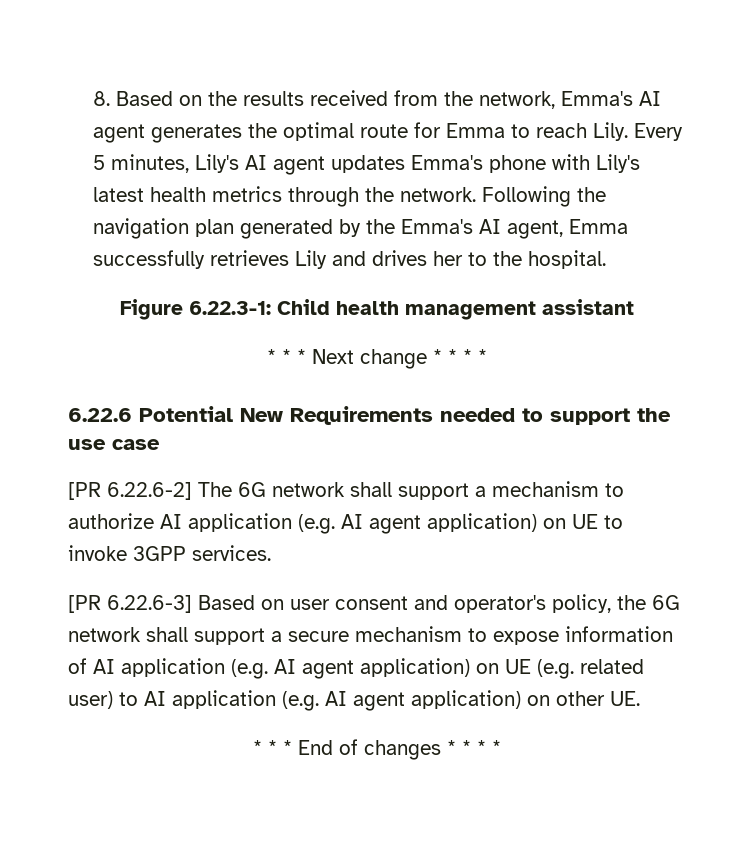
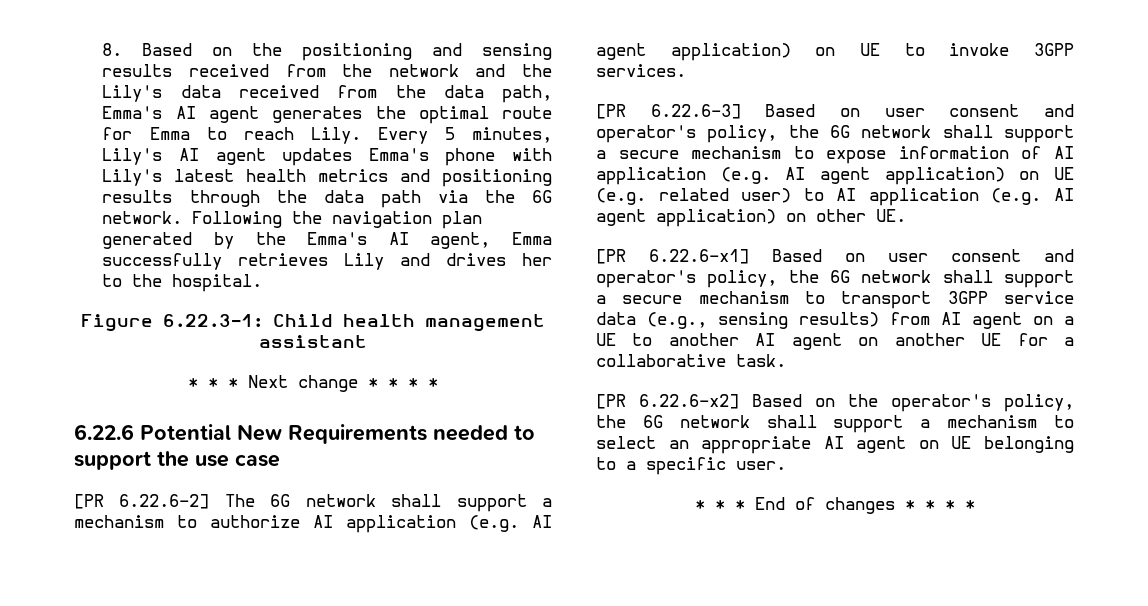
(238, 98) none -> [302,43,552,61] positioning and sensing
[479,91,556,109] network, -> [388,64,552,77] [102,85,553,103] network and the Lily's data received from the data path,
[288,187,395,207] through the -> [400,169,552,187] [102,190,552,208] and positioning results through the data path via the 6G
(640, 698) none -> [596,249,1074,264] [596,270,1074,288] [596,291,1074,309] [596,312,1074,329] [596,333,1074,350] [596,354,786,367] [596,394,1074,412] [596,415,1074,433] [596,436,1074,454] [596,457,786,475] // [PR 6.22.6-x1] Based on user consent and operator's policy, the 6G network shall support a secure mechanism to transport 3GPP service data (e.g., sensing results) from AI agent on a UE to another AI agent on another UE for a collaborative task. // [PR 6.22.6-x2] Based on the operator's policy, the 6G network shall support a mechanism to select an appropriate AI agent on UE belonging to a specific user.

